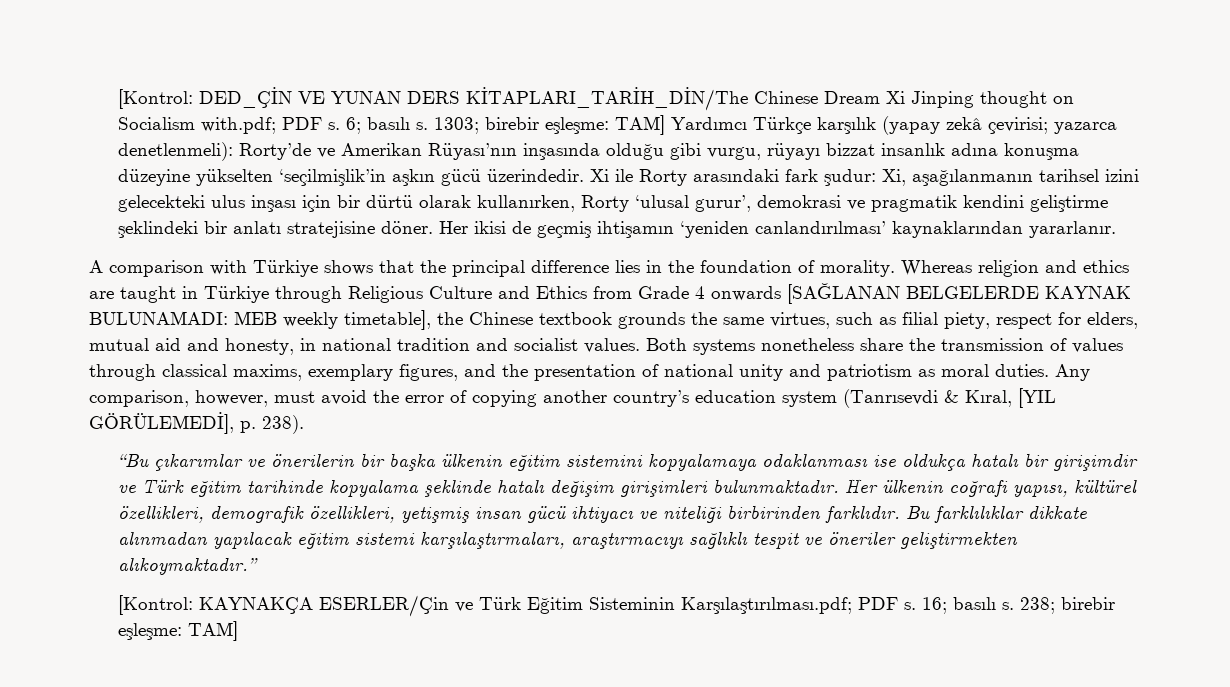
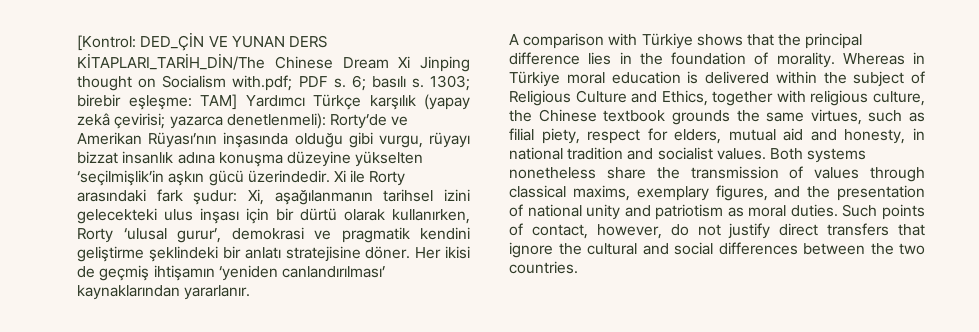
[978,260,1129,277] [89,283,1131,304] [89,310,431,330] religion and ethics are taught in Türkiye through Religious Culture and Ethics from Grade 4 onwards [SAĞLANAN BELGELERDE KAYNAK BULUNAMADI: MEB weekly timetable], -> [913,52,925,64] [509,71,925,87] [509,90,925,106] in Türkiye moral education is delivered within the subject of Religious Culture and Ethics, together with religious culture,
[1055,364,1090,381] [89,388,1056,408] [89,412,304,434] [117,453,1138,471] [117,479,1137,497] [117,505,1087,523] [117,532,1018,549] [117,558,258,575] [117,595,1115,617] [117,621,238,641] Any comparison, however, must avoid the error of copying another country’s education system (Tanrısevdi & Kıral, [YIL GÖRÜLEMEDİ], p. 238). // “Bu çıkarımlar ve önerilerin bir başka ülkenin eğitim sistemini kopyalamaya odaklanması ise oldukça hatalı bir girişimdir ve Türk eğitim tarihinde kopyalama şeklinde hatalı değişim girişimleri bulunmaktadır. Her ülkenin coğrafi yapısı, kültürel özellikleri, demografik özellikleri, yetişmiş insan gücü ihtiyacı ve niteliği birbirinden farklıdır. Bu farklılıklar dikkate alınmadan yapılacak eğitim sistemi karşılaştırmaları, araştırmacıyı sağlıklı tespit ve öneriler geliştirmekten alıkoymaktadır.” // [Kontrol: KAYNAKÇA ESERLER/Çin ve Türk Eğitim Sisteminin Karşılaştırılması.pdf; PDF s. 16; basılı s. 238; birebir eşleşme: TAM] -> [842,204,925,220] [509,223,925,239] [509,242,925,258] [509,261,578,274] Such points of contact, however, do not justify direct transfers that ignore the cultural and social differences between the two countries.

